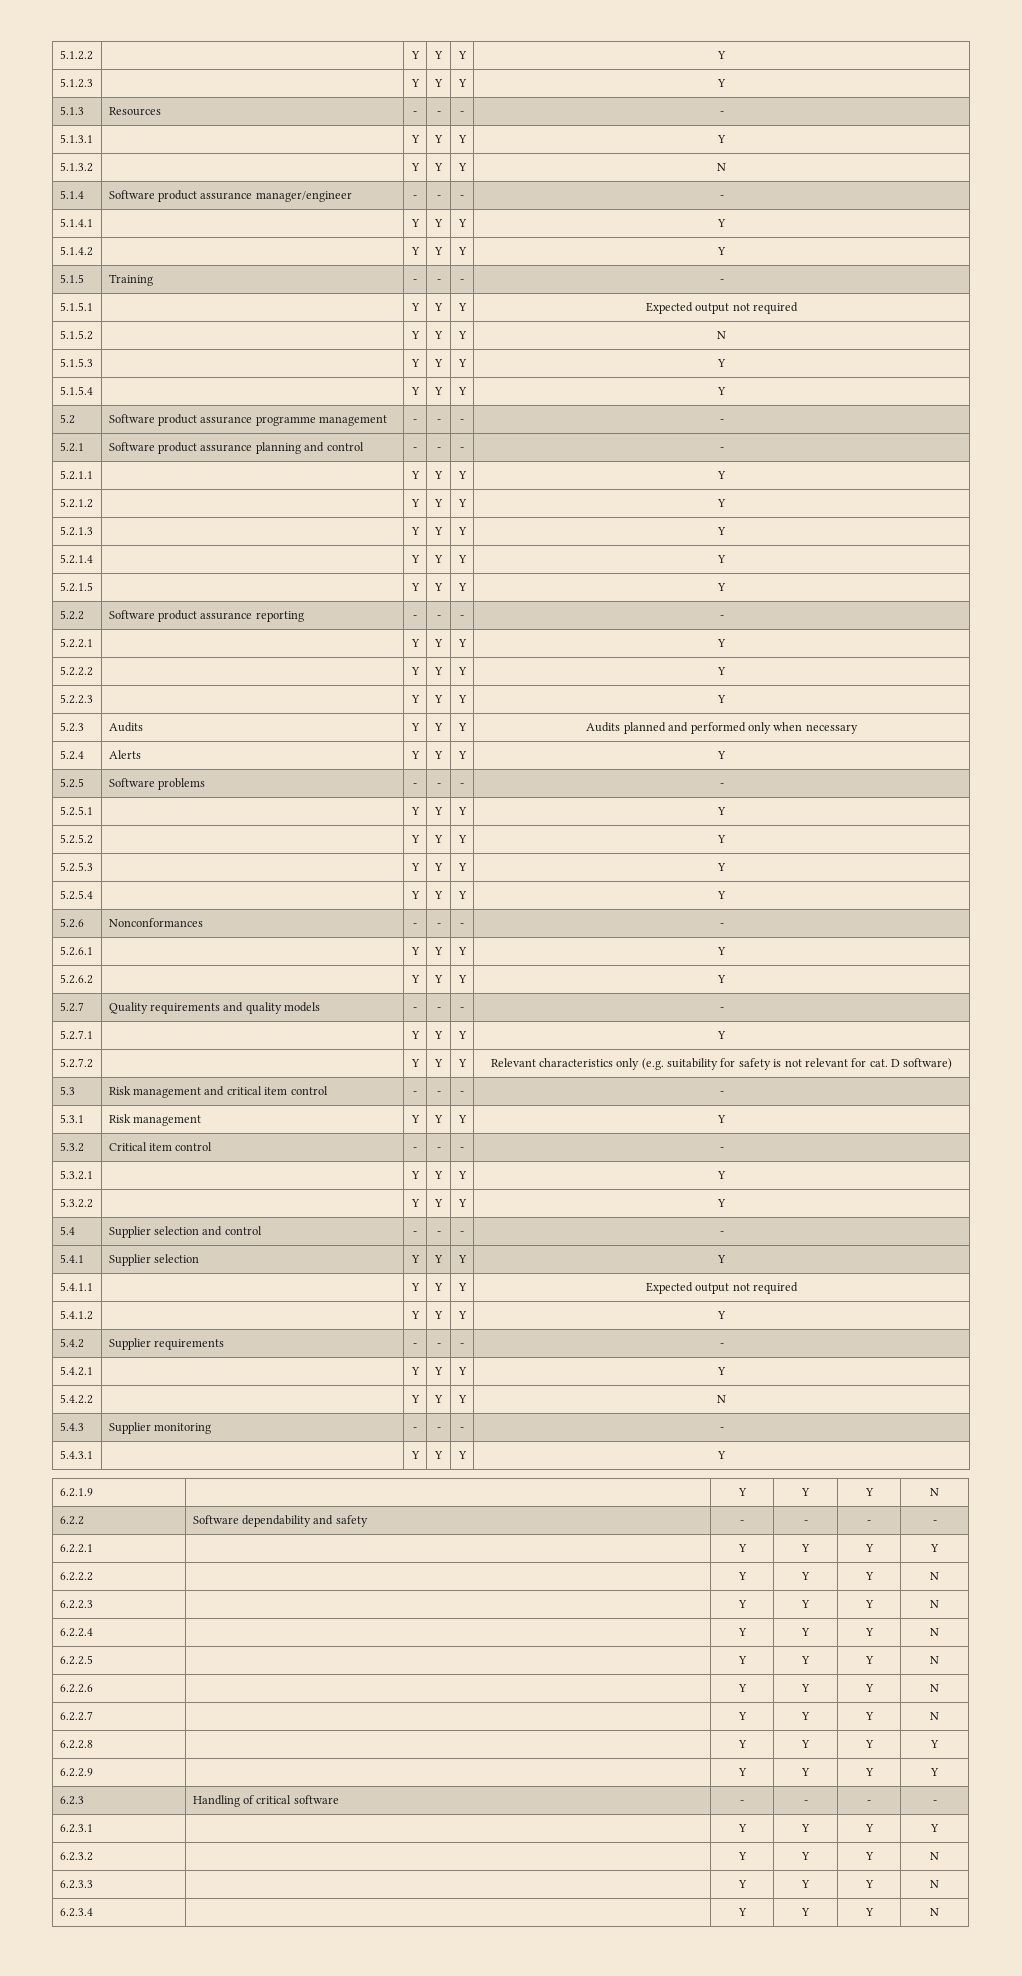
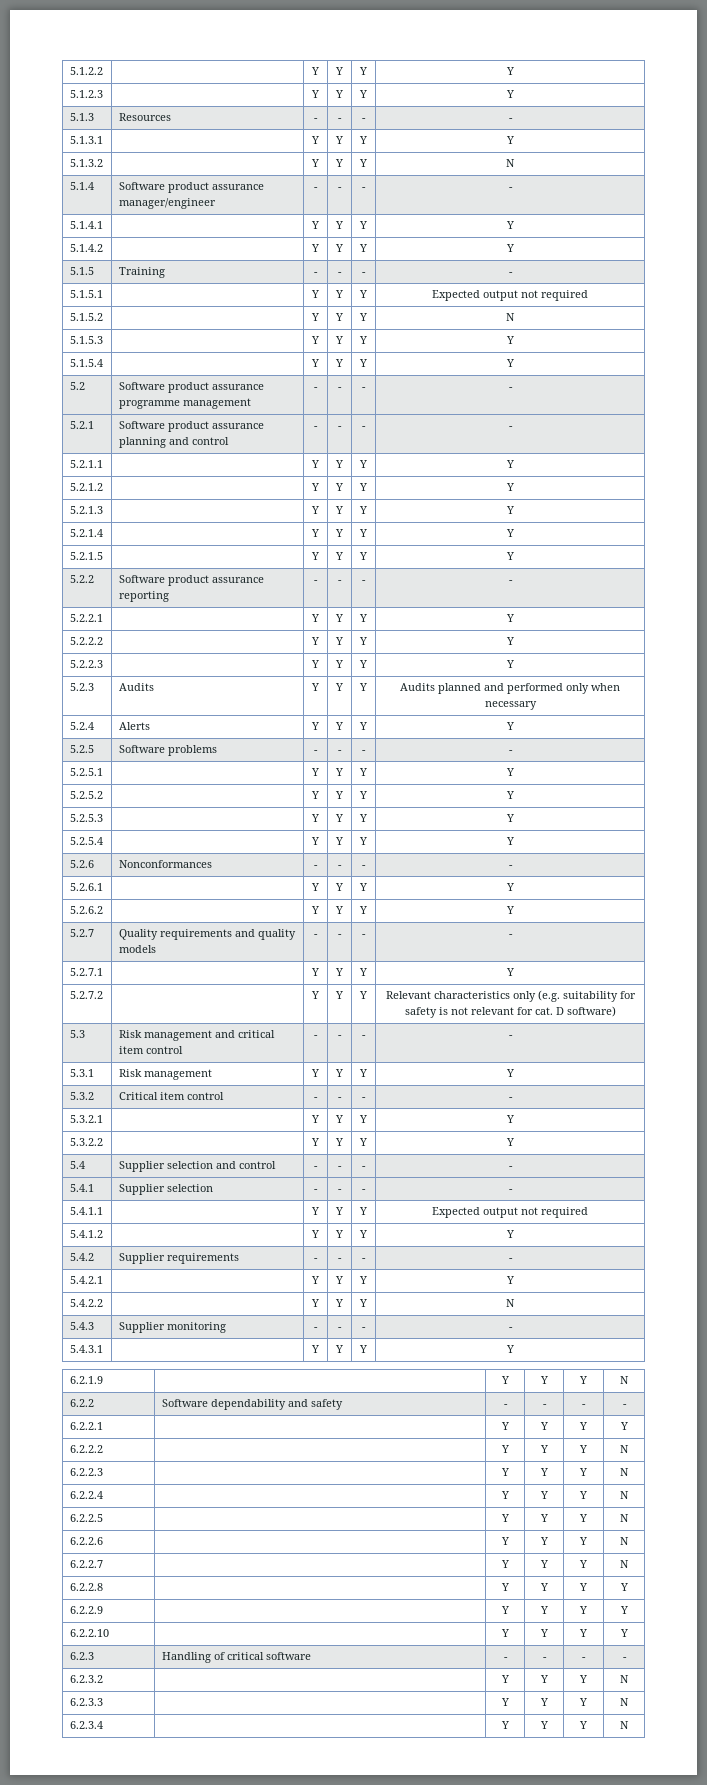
[410,1255,420,1263] [434,1255,443,1263] [457,1255,467,1263] [717,1255,726,1263] Y | Y | Y | Y -> [314,1189,318,1192] [338,1189,342,1192] [362,1189,366,1192] [508,1189,513,1192] - | - | - | -
(939, 1772) none -> [69,1629,109,1637] [500,1629,509,1637] [539,1629,548,1637] [579,1629,587,1637] [619,1629,628,1637] // 6.2.2.10 | | Y | Y | Y | Y
[59,1824,93,1833] [737,1824,747,1832] [801,1824,810,1832] [864,1824,874,1832] [930,1824,939,1832] // 6.2.3.1 | | Y | Y | Y | Y -> (627, 1658) none

